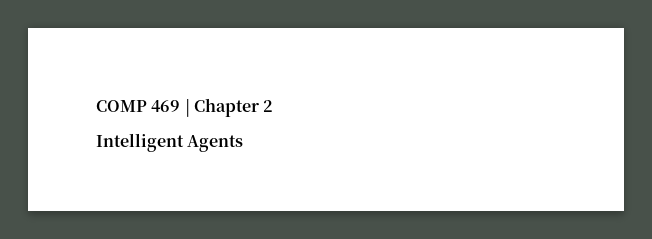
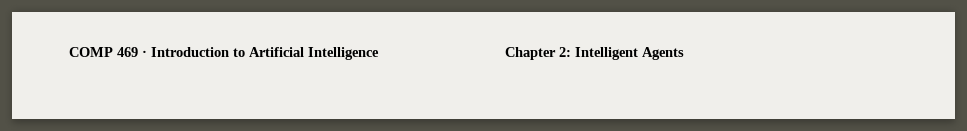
[184,98,274,117] | Chapter 2 // -> [142,47,379,60] [505,47,571,60] · Introduction to Artificial Intelligence // Chapter 2:

